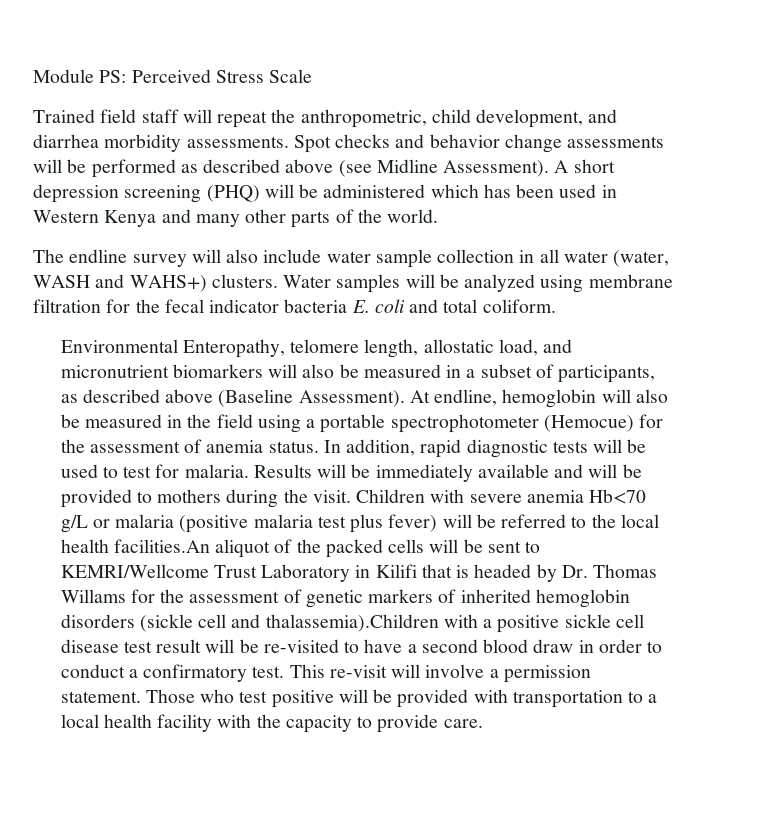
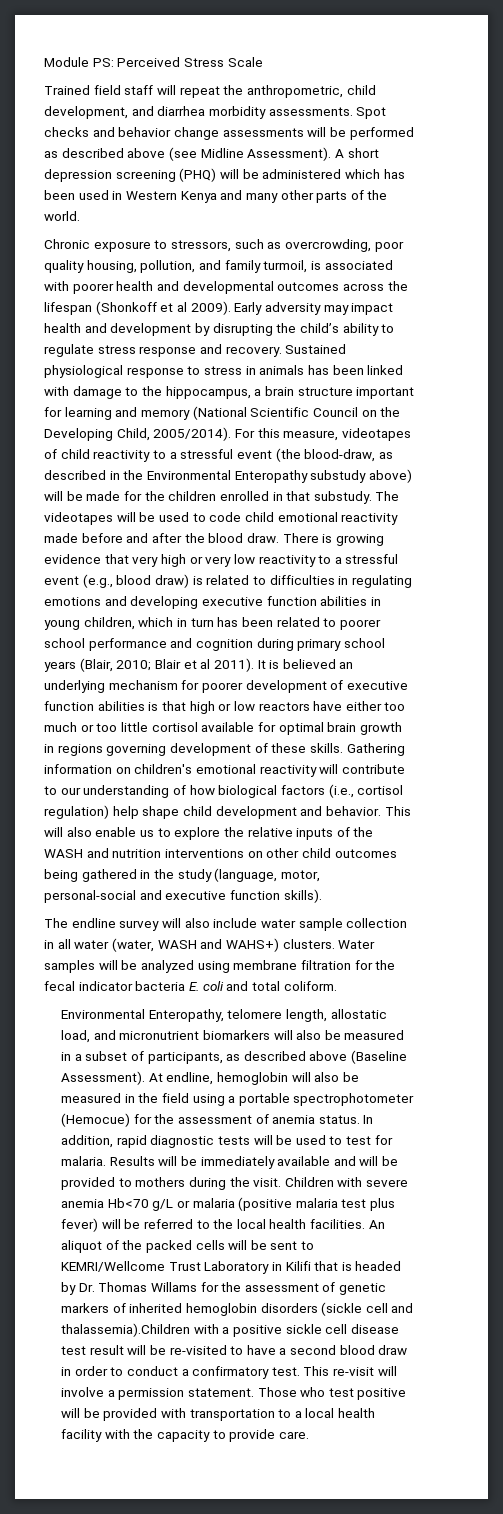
(439, 216) none -> [44,239,404,252] [44,260,393,273] [44,281,408,294] [44,301,394,315] [44,323,395,336] [44,344,347,357] [44,365,404,378] [44,386,415,399] [44,406,401,420] [44,427,411,441] [44,448,393,462] [44,469,412,483] [44,491,400,504] [44,512,399,525] [44,533,384,546] [44,554,399,567] [44,574,412,588] [44,596,381,609] [44,617,381,630] [44,638,385,651] [44,658,354,672] [44,680,408,693] [44,701,406,714] [44,722,402,735] [44,743,405,756] [44,764,405,777] [44,784,404,798] [44,805,411,819] [44,827,374,840] [44,848,397,858] [44,868,320,882] [44,889,322,903] // Chronic exposure to stressors, such as overcrowding, poor quality housing, pollution, and family turmoil, is associated with poorer health and developmental outcomes across the lifespan (Shonkoff et al 2009). Early adversity may impact health and development by disrupting the child’s ability to regulate stress response and recovery. Sustained physiological response to stress in animals has been linked with damage to the hippocampus, a brain structure important for learning and memory (National Scientific Council on the Developing Child, 2005/2014). For this measure, videotapes of child reactivity to a stressful event (the blood-draw, as described in the Environmental Enteropathy substudy above) will be made for the children enrolled in that substudy. The videotapes will be used to code child emotional reactivity made before and after the blood draw. There is growing evidence that very high or very low reactivity to a stressful event (e.g., blood draw) is related to difficulties in regulating emotions and developing executive function abilities in young children, which in turn has been related to poorer school performance and cognition during primary school years (Blair, 2010; Blair et al 2011). It is believed an underlying mechanism for poorer development of executive function abilities is that high or low reactors have either too much or too little cortisol available for optimal brain growth in regions governing development of these skills. Gathering information on children's emotional reactivity will contribute to our understanding of how biological factors (i.e., cortisol regulation) help shape child development and behavior. This will also enable us to explore the relative inputs of the WASH and nutrition interventions on other child outcomes being gathered in the study (language, motor, personal-social and executive function skills).
[113,539,210,553] facilities.An -> [310,1219,385,1229] facilities. An

